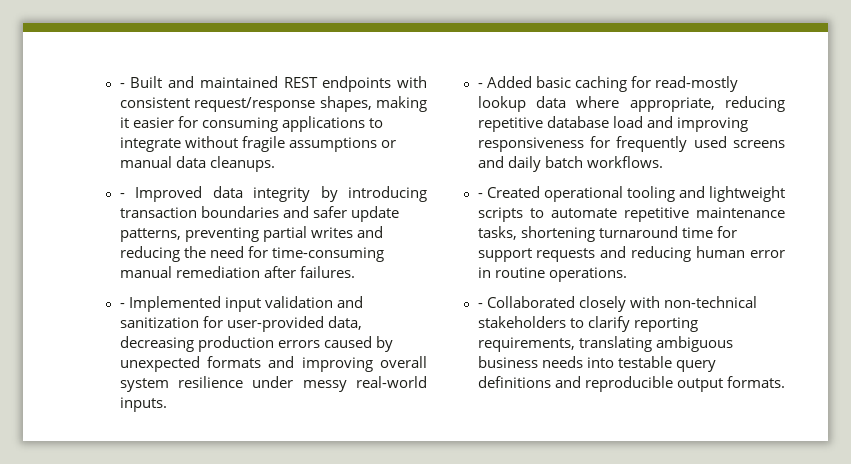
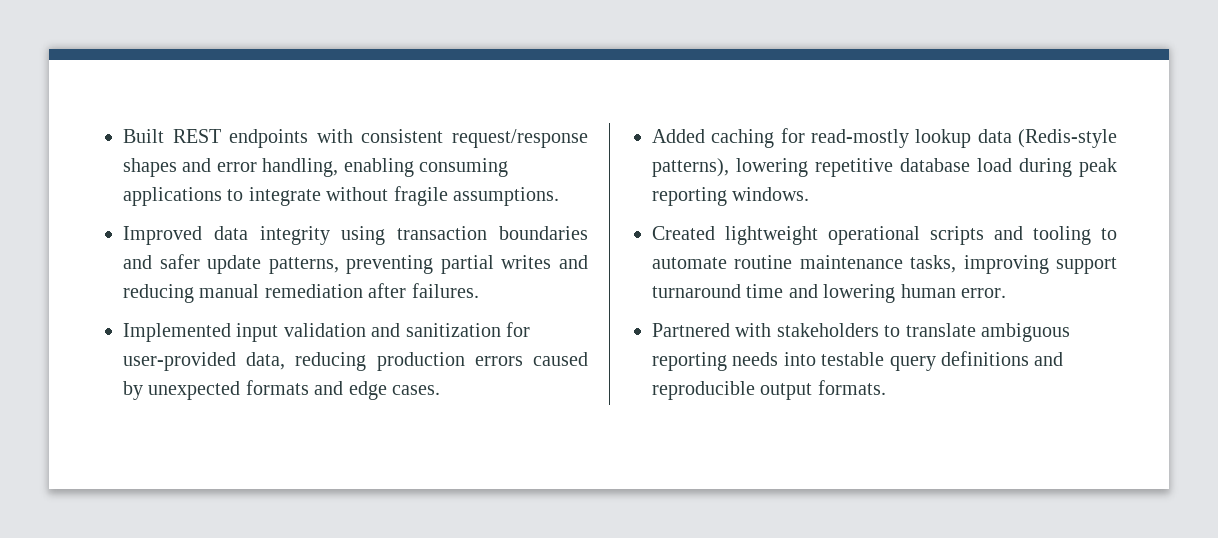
[119,76,278,88] - Built and maintained -> [123,129,164,143] Built
[319,96,427,112] [119,116,198,128] shapes, making it easier for -> [123,158,414,177] shapes and error handling, enabling
[288,137,396,152] [119,156,275,172] [119,193,125,198] assumptions or manual data cleanups. // - -> [453,187,559,206] assumptions. //
[320,186,427,202] by introducing -> [341,226,386,245] using
[183,246,384,262] the need for time-consuming -> (194, 293) none
[119,303,125,308] - -> (479, 290) none
[119,336,194,352] decreasing -> [295,352,367,371] reducing
[301,356,427,372] [119,376,427,392] [119,397,167,412] [477,76,571,88] improving overall system resilience under messy real-world inputs. // - Added basic -> [348,381,440,400] [652,129,705,143] edge cases. // Added
[576,96,785,112] [477,116,748,132] [477,136,785,152] [477,156,663,172] [477,186,785,202] [477,207,523,222] where appropriate, reducing repetitive database load and improving responsiveness for frequently used screens and daily batch workflows. // - Created operational tooling and lightweight scripts -> [1017,129,1117,148] [652,158,1117,177] [652,187,810,206] [652,226,1091,245] (Redis-style patterns), lowering repetitive database load during peak reporting windows. // Created lightweight operational scripts and tooling
[623,207,689,222] repetitive -> [734,255,793,269] routine
[520,226,737,242] [477,246,785,262] [477,267,627,282] [477,296,757,312] [477,316,698,332] [477,336,733,352] [477,356,538,368] shortening turnaround time for support requests and reducing human error in routine operations. // - Collaborated closely with non-technical stakeholders to clarify reporting requirements, translating ambiguous business -> [963,255,1117,274] [652,284,1006,303] [652,323,1070,342] [652,352,727,371] improving support turnaround time and lowering human error. // Partnered with stakeholders to translate ambiguous reporting

